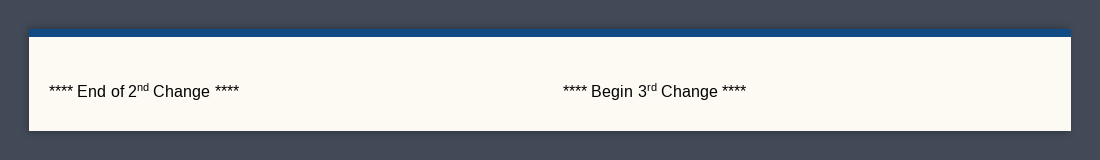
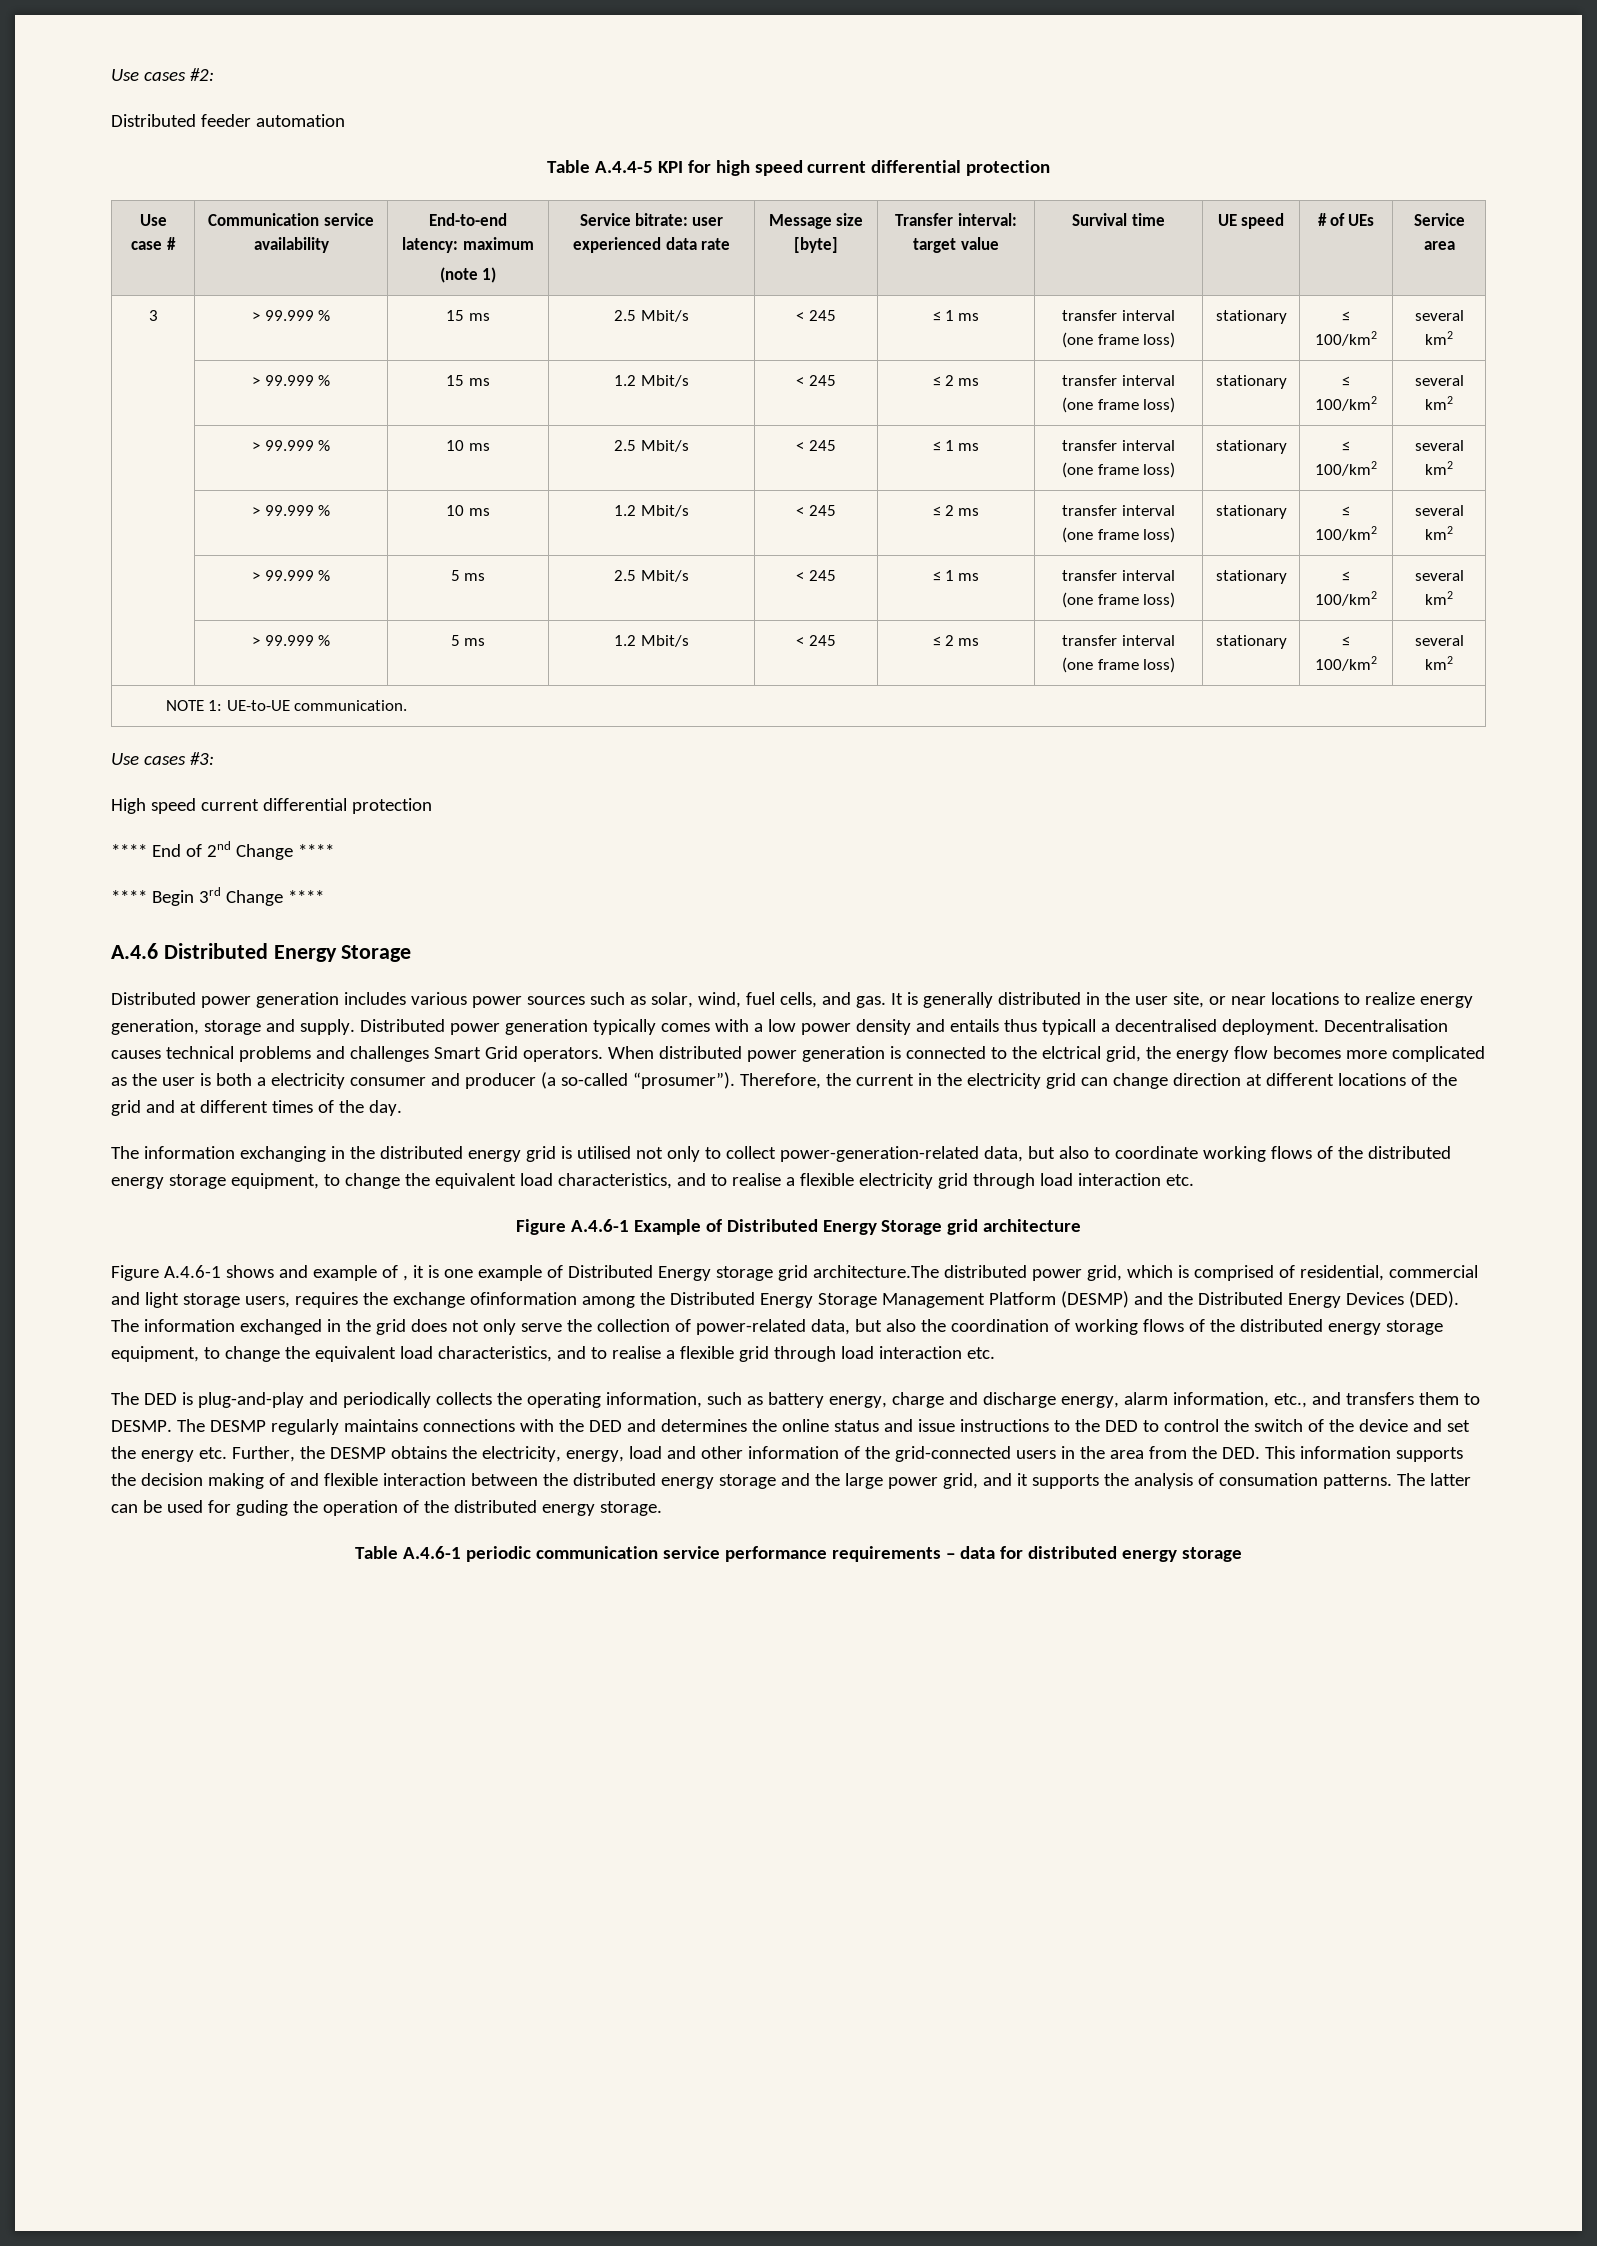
(49, 91) none -> [111,68,214,81] [111,114,345,127] [546,160,1051,176] [139,214,167,226] [131,237,176,250] [208,213,374,226] [253,237,329,253] [429,213,507,226] [402,237,534,253] [439,267,497,283] [579,213,724,226] [573,237,730,253] [768,213,864,229] [794,237,838,253] [895,213,1017,226] [913,237,999,253] [1072,213,1165,226] [1217,213,1285,229] [1317,213,1375,226] [1413,213,1465,226] [1423,241,1455,250] [148,310,158,321] [252,310,330,321] [446,310,490,321] [614,310,689,322] [796,310,836,321] [932,310,980,321] [1062,310,1175,321] [1062,332,1175,348] [1215,310,1287,324] [1342,311,1350,321] [1315,331,1377,346] [1414,310,1464,321] [1425,331,1453,345] [252,375,330,386] [446,375,490,386] [614,375,689,387] [796,375,836,386] [932,375,980,386] [1062,375,1175,386] [1062,397,1175,413] [1215,375,1287,389] [1342,376,1350,386] [1315,396,1377,411] [1414,375,1464,386] [1425,396,1453,410] [252,440,330,451] [446,440,490,451] [614,440,689,452] [796,440,836,451] [932,440,980,451] [1062,440,1175,451] [1062,462,1175,478] [1215,440,1287,454] [1342,441,1350,451] [1315,461,1377,476] [1414,440,1464,451] [1425,461,1453,475] [252,505,330,516] [446,505,490,516] [614,505,689,517] [796,505,836,516] [932,505,980,516] [1062,505,1175,516] [1062,527,1175,543] [1215,505,1287,519] [1342,506,1350,516] [1315,526,1377,541] [1414,505,1464,516] [1425,526,1453,540] [252,570,330,581] [450,570,486,581] [614,570,689,582] [796,570,836,581] [932,570,980,581] [1062,570,1175,581] [1062,592,1175,608] [1215,570,1287,584] [1342,571,1350,581] [1315,591,1377,606] [1414,570,1464,581] [1425,591,1453,605] [252,635,330,646] [450,635,486,646] [614,635,689,647] [796,635,836,646] [932,635,980,646] [1062,635,1175,646] [1062,657,1175,673] [1215,635,1287,649] [1342,636,1350,646] [1315,656,1377,671] [1414,635,1464,646] [1425,656,1453,670] [165,700,408,711] [111,752,214,765] [111,798,432,814] Use cases #2: // Distributed feeder automation // Table A.4.4-5 KPI for high speed current differential protection // Use case # | Communication service availability | End-to-end latency: maximum // (note 1) | Service bitrate: user experienced data rate | Message size [byte] | Transfer interval: target value | Survival time | UE speed | # of UEs | Service area // 3 | > 99.999 % | 15 ms | 2.5 Mbit/s | < 245 | ≤ 1 ms | transfer interval (one frame loss) | stationary | ≤ 100/km2 | several km2 // | > 99.999 % | 15 ms | 1.2 Mbit/s | < 245 | ≤ 2 ms | transfer interval (one frame loss) | stationary | ≤ 100/km2 | several km2 // | > 99.999 % | 10 ms | 2.5 Mbit/s | < 245 | ≤ 1 ms | transfer interval (one frame loss) | stationary | ≤ 100/km2 | several km2 // | > 99.999 % | 10 ms | 1.2 Mbit/s | < 245 | ≤ 2 ms | transfer interval (one frame loss) | stationary | ≤ 100/km2 | several km2 // | > 99.999 % | 5 ms | 2.5 Mbit/s | < 245 | ≤ 1 ms | transfer interval (one frame loss) | stationary | ≤ 100/km2 | several km2 // | > 99.999 % | 5 ms | 1.2 Mbit/s | < 245 | ≤ 2 ms | transfer interval (one frame loss) | stationary | ≤ 100/km2 | several km2 // NOTE 1: UE-to-UE communication. // Use cases #3: // High speed current differential protection //
(747, 91) none -> [111,943,412,962] [111,992,1473,1008] [111,1019,1448,1035] [111,1046,1485,1062] [111,1072,1457,1089] [111,1100,402,1116] [111,1146,1451,1162] [111,1173,1194,1189] [515,1219,1082,1235] [111,1265,1478,1281] [111,1291,1459,1308] [111,1319,1443,1335] [111,1346,995,1362] [111,1392,1480,1408] [111,1419,1470,1435] [111,1446,1463,1462] [111,1473,1471,1489] [111,1500,662,1516] [354,1546,1243,1562] // A.4.6 Distributed Energy Storage // Distributed power generation includes various power sources such as solar, wind, fuel cells, and gas. It is generally distributed in the user site, or near locations to realize energy generation, storage and supply. Distributed power generation typically comes with a low power density and entails thus typicall a decentralised deployment. Decentralisation causes technical problems and challenges Smart Grid operators. When distributed power generation is connected to the elctrical grid, the energy flow becomes more complicated as the user is both a electricity consumer and producer (a so-called “prosumer”). Therefore, the current in the electricity grid can change direction at different locations of the grid and at different times of the day. // The information exchanging in the distributed energy grid is utilised not only to collect power-generation-related data, but also to coordinate working flows of the distributed energy storage equipment, to change the equivalent load characteristics, and to realise a flexible electricity grid through load interaction etc. // Figure A.4.6-1 Example of Distributed Energy Storage grid architecture // Figure A.4.6-1 shows and example of , it is one example of Distributed Energy storage grid architecture.The distributed power grid, which is comprised of residential, commercial and light storage users, requires the exchange ofinformation among the Distributed Energy Storage Management Platform (DESMP) and the Distributed Energy Devices (DED). The information exchanged in the grid does not only serve the collection of power-related data, but also the coordination of working flows of the distributed energy storage equipment, to change the equivalent load characteristics, and to realise a flexible grid through load interaction etc. // The DED is plug-and-play and periodically collects the operating information, such as battery energy, charge and discharge energy, alarm information, etc., and transfers them to DESMP. The DESMP regularly maintains connections with the DED and determines the online status and issue instructions to the DED to control the switch of the device and set the energy etc. Further, the DESMP obtains the electricity, energy, load and other information of the grid-connected users in the area from the DED. This information supports the decision making of and flexible interaction between the distributed energy storage and the large power grid, and it supports the analysis of consumation patterns. The latter can be used for guding the operation of the distributed energy storage. // Table A.4.6-1 periodic communication service performance requirements ‒ data for distributed energy storage

